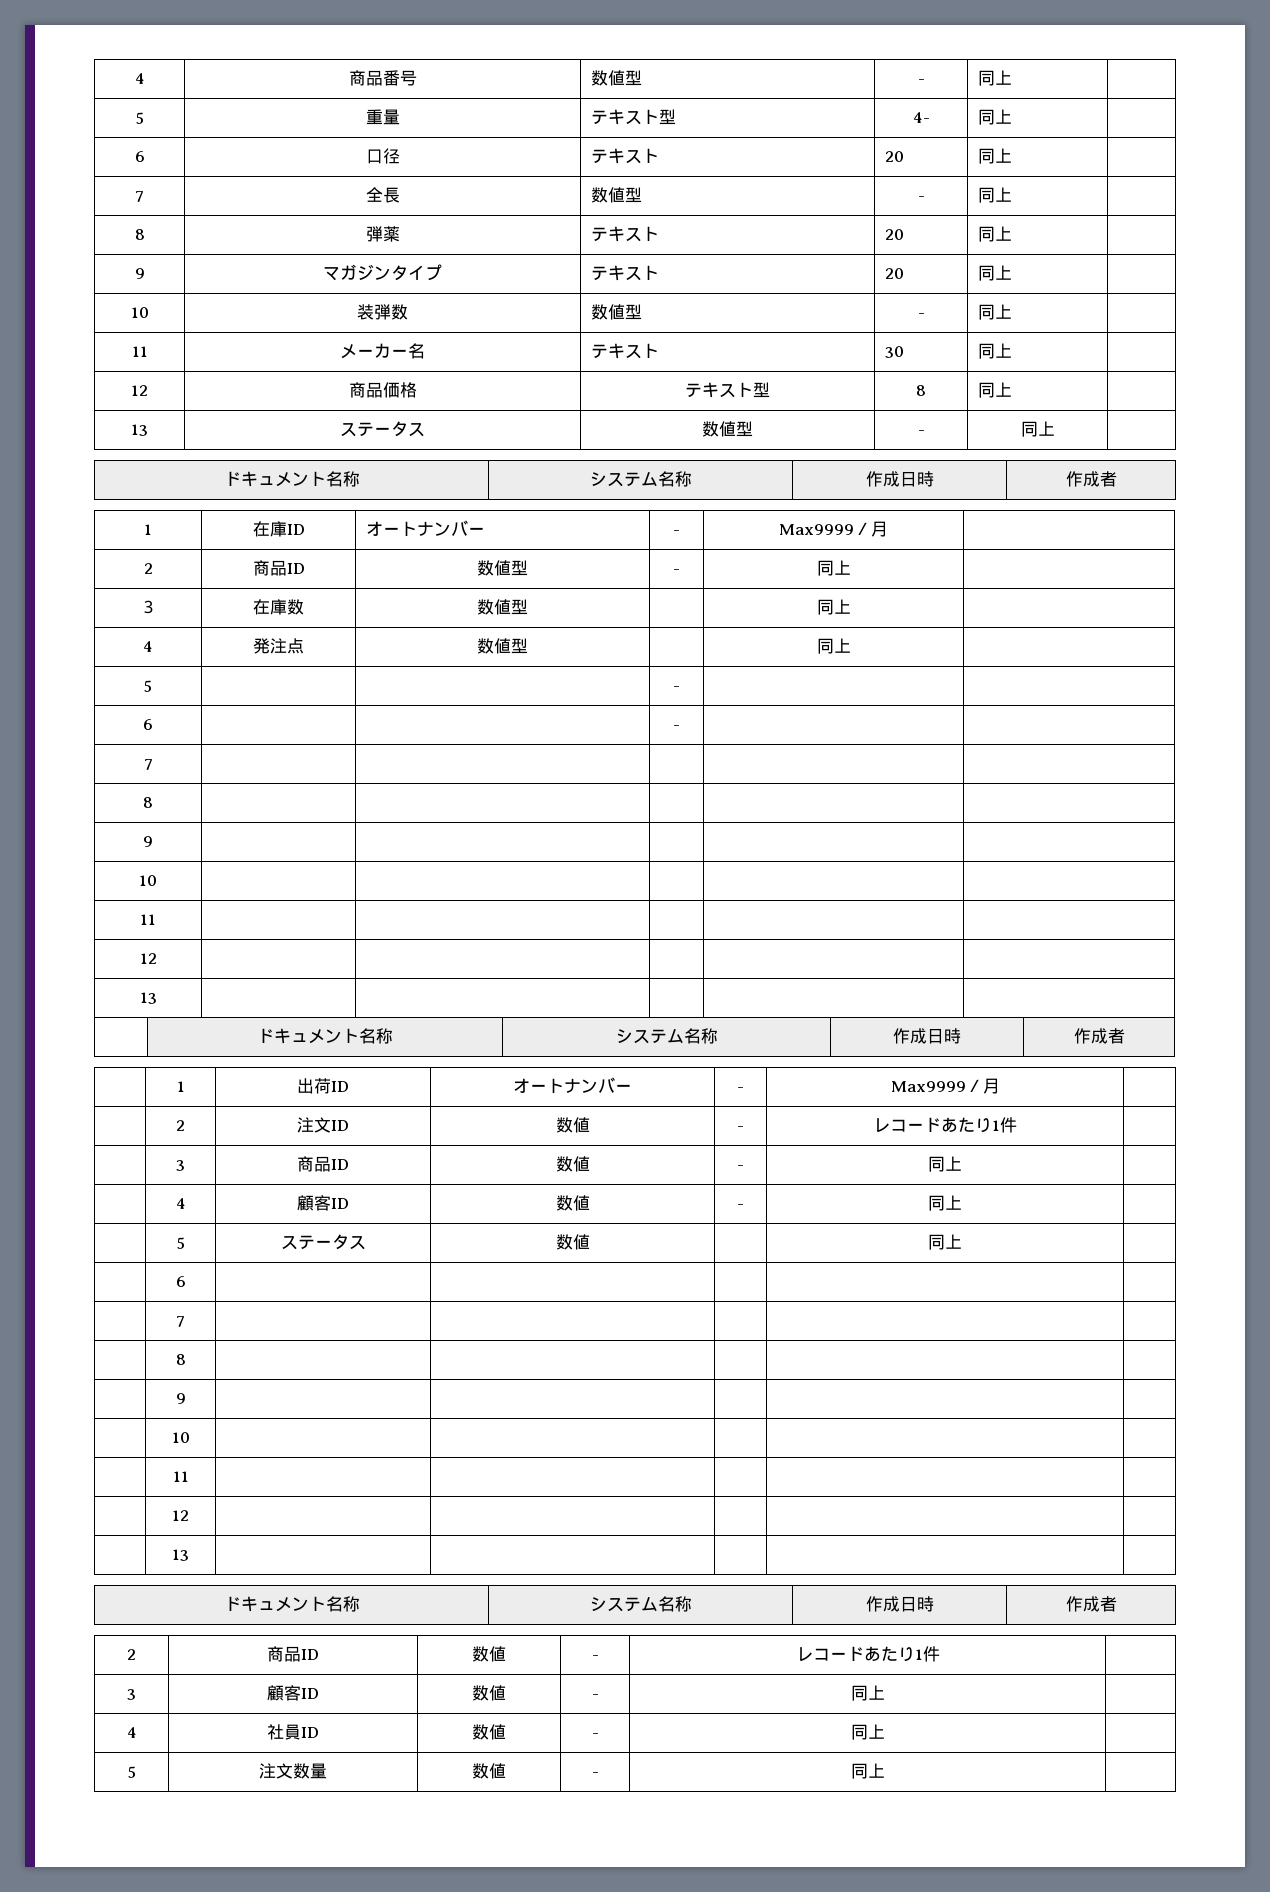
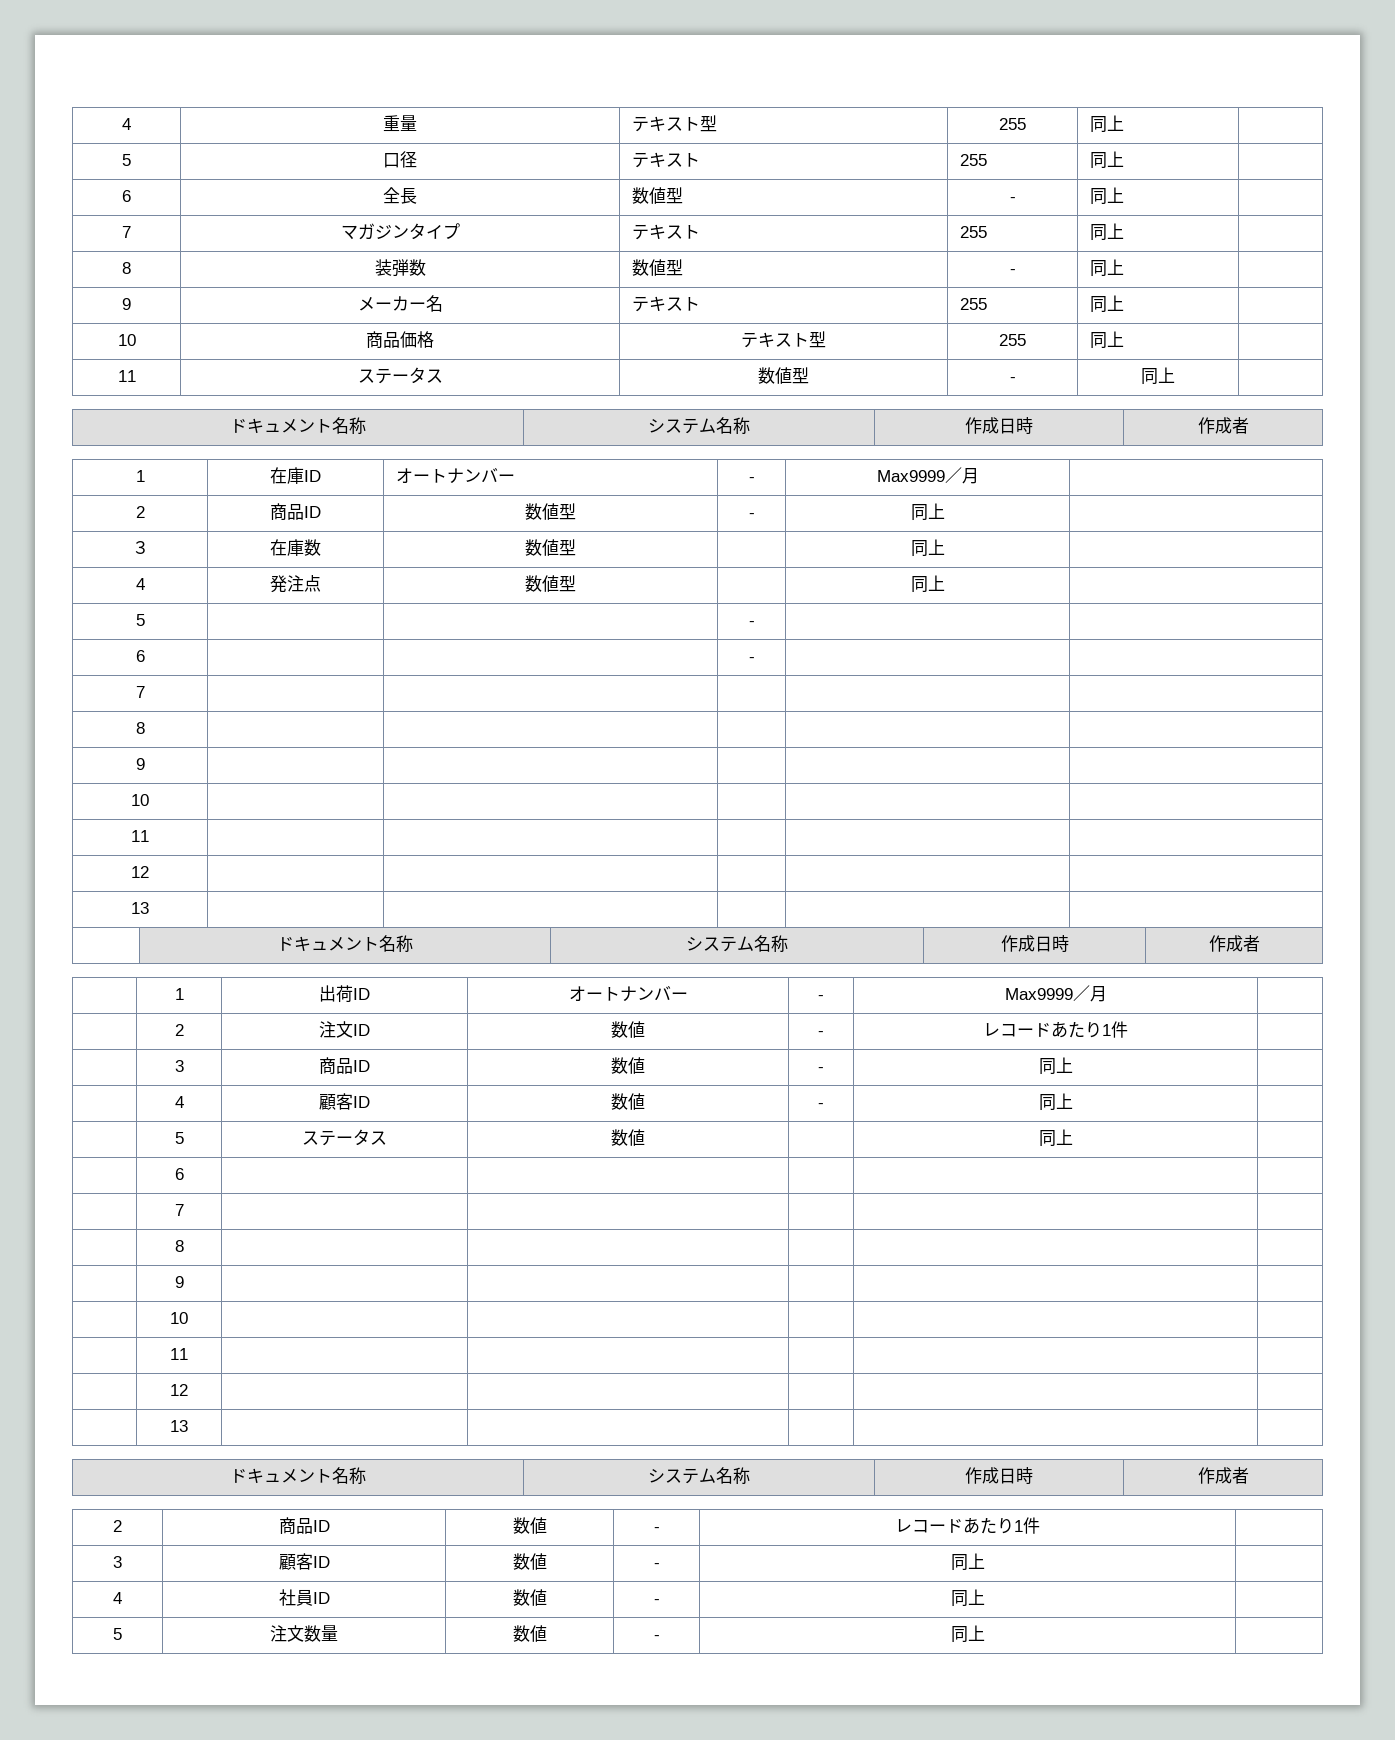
[134,73,145,84] [348,70,417,86] [590,70,642,86] [917,79,925,84] [977,70,1012,86] [135,112,144,124] 4 | 商品番号 | 数値型 | - | 同上 | // 5 -> [122,118,131,130] 4
[912,112,930,123] [977,109,1012,125] [134,151,145,162] 4- | 同上 | // 6 -> [999,118,1026,130] [1089,115,1124,133] [122,154,131,166] 255 | 同上 | // 5
[884,151,904,162] [977,148,1012,164] [135,191,144,202] 20 | 同上 | // 7 -> [959,154,987,166] [1089,151,1124,169] [122,190,131,202] 255 | 同上 | // 6
[134,229,145,240] [365,226,400,242] [590,226,659,242] [884,229,904,240] [977,226,1012,242] [134,268,145,279] 8 | 弾薬 | テキスト | 20 | 同上 | // 9 -> [122,226,131,238] 7
[884,268,904,279] [977,265,1012,281] [130,307,149,318] 20 | 同上 | // 10 -> [959,226,987,238] [1089,223,1124,241] [122,262,131,274] 255 | 同上 | // 8
[131,346,148,357] 11 -> [122,298,131,310] 9
[884,346,904,358] [977,343,1012,359] [131,385,148,396] 30 | 同上 | // 12 -> [959,298,987,310] [1089,295,1124,313] [117,334,136,346] 255 | 同上 | // 10
[916,385,926,396] [977,382,1012,398] [131,424,148,436] 8 | 同上 | // 13 -> [999,334,1026,346] [1089,331,1124,349] [117,370,136,382] 255 | 同上 | // 11

